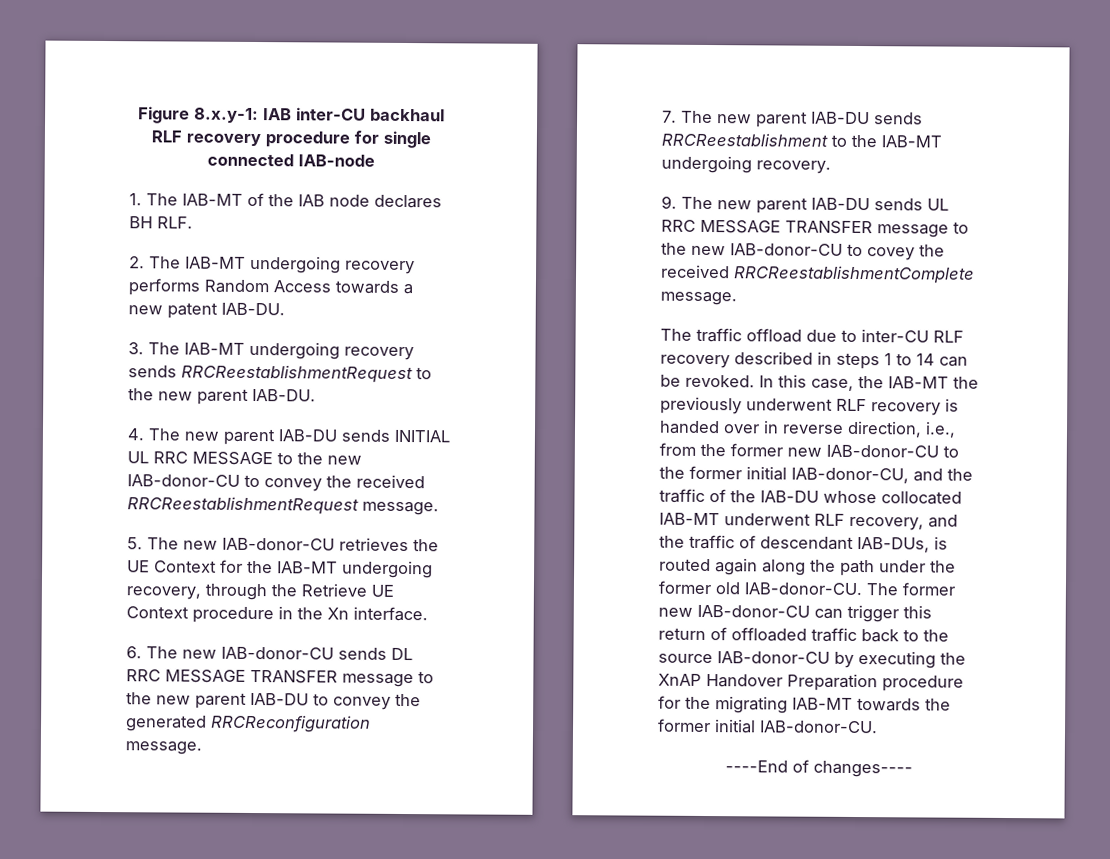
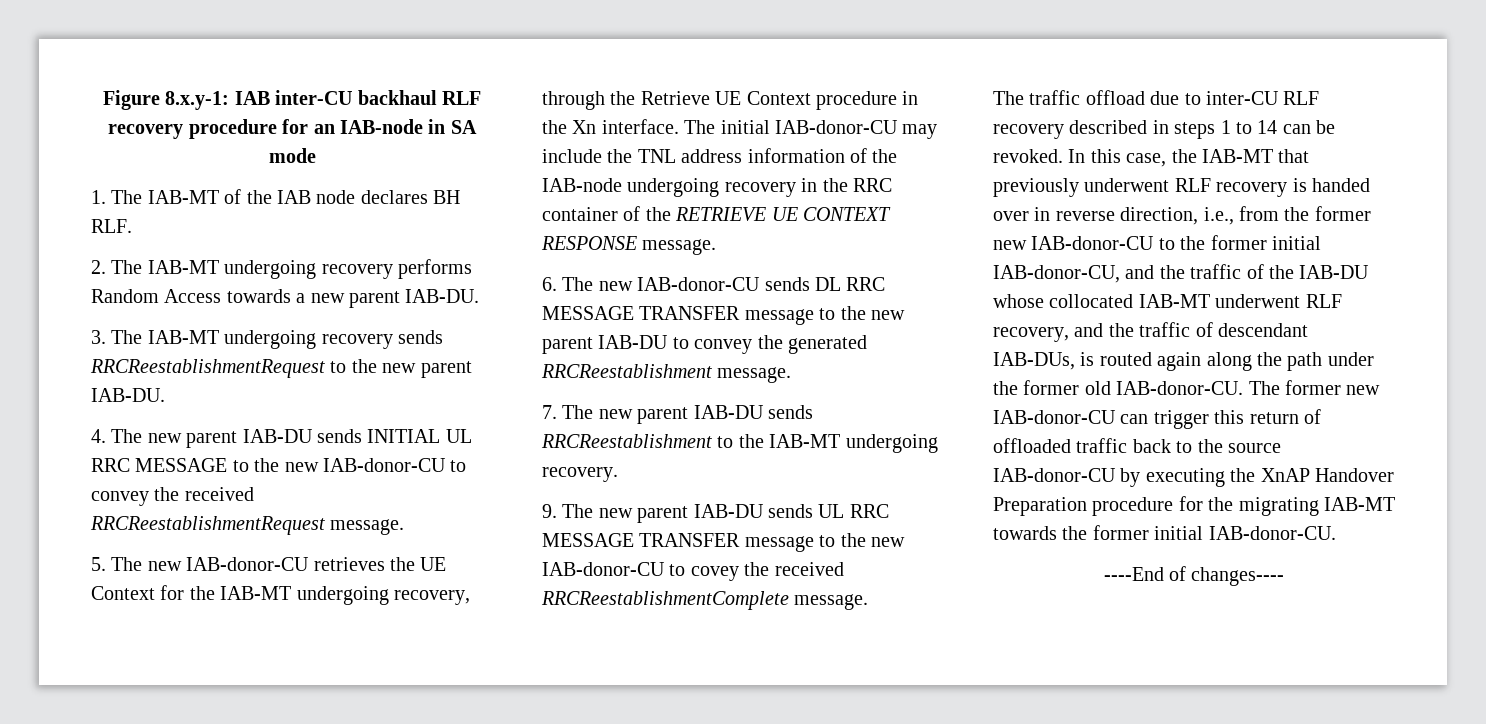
[382,130,431,149] [206,153,375,167] single connected IAB-node -> [313,119,477,134] [268,148,316,163] an IAB-node in SA mode
[167,302,218,319] patent -> [349,291,400,308] parent
(428, 614) none -> [684,120,938,139] [542,148,898,163] [542,178,892,197] [542,206,891,221] [541,236,717,255] The initial IAB-donor-CU may include the TNL address information of the IAB-node undergoing recovery in the RRC container of the RETRIEVE UE CONTEXT RESPONSE message.
[210,714,371,733] RRCReconfiguration -> [541,364,712,378] RRCReestablishment
[953,376,979,389] the -> [1278,149,1310,163] that

